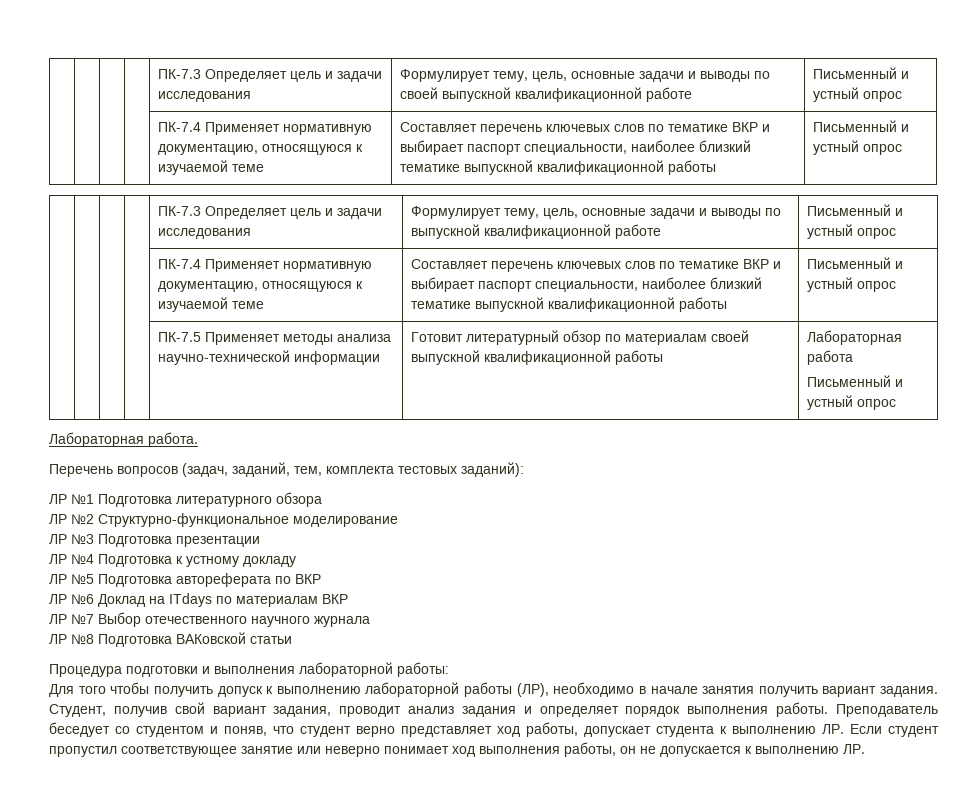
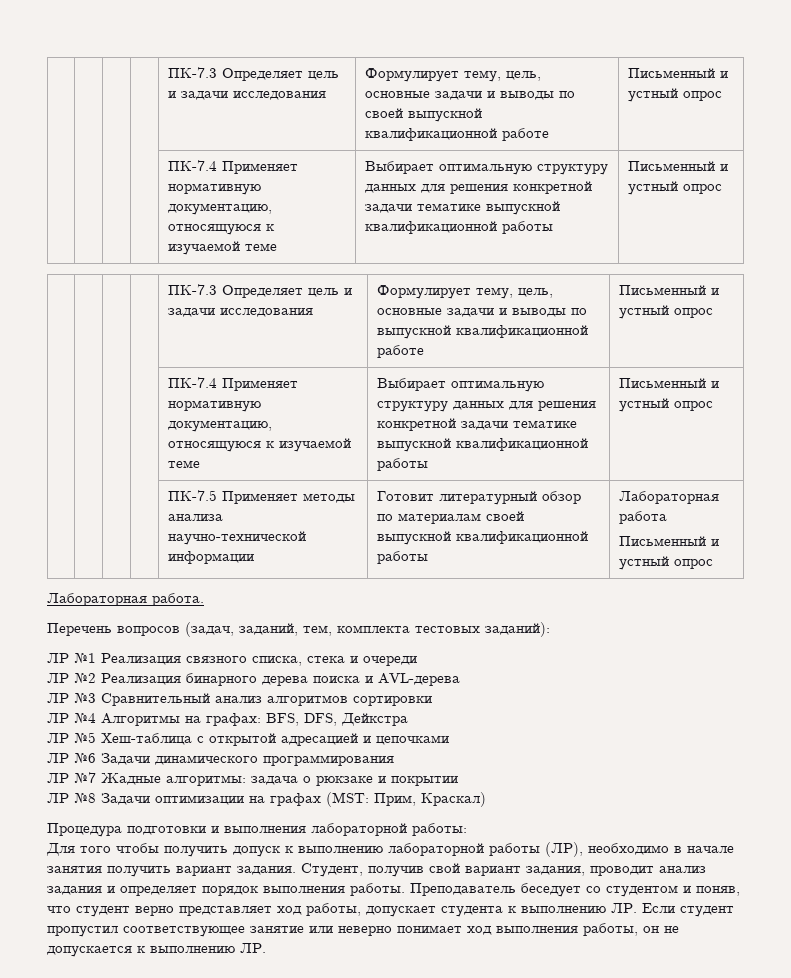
[400,122,771,135] [400,140,752,155] Составляет перечень ключевых слов по тематике ВКР и выбирает паспорт специальности, наиболее близкий -> [365,161,609,175] [365,181,593,194] [365,204,413,213] Выбирает оптимальную структуру данных для решения конкретной задачи
[411,259,782,272] [411,277,763,292] Составляет перечень ключевых слов по тематике ВКР и выбирает паспорт специальности, наиболее близкий -> [377,378,545,392] [377,401,597,412] [377,418,509,431] Выбирает оптимальную структуру данных для решения конкретной задачи
[98,492,322,507] [49,513,398,527] [49,534,260,547] [49,554,296,567] [49,573,321,587] [49,593,348,607] [49,612,370,627] [49,632,292,647] Подготовка литературного обзора // ЛР №2 Структурно-функциональное моделирование // ЛР №3 Подготовка презентации // ЛР №4 Подготовка к устному докладу // ЛР №5 Подготовка автореферата по ВКР // ЛР №6 Доклад на ITdays по материалам ВКР // ЛР №7 Выбор отечественного научного журнала // ЛР №8 Подготовка ВАКовской статьи -> [101,653,417,666] [47,673,460,686] [47,693,432,706] [47,713,408,726] [47,732,449,746] [47,753,394,766] [47,772,458,786] [47,792,486,807] Реализация связного списка, стека и очереди // ЛР №2 Реализация бинарного дерева поиска и AVL-дерева // ЛР №3 Сравнительный анализ алгоритмов сортировки // ЛР №4 Алгоритмы на графах: BFS, DFS, Дейкстра // ЛР №5 Хеш-таблица с открытой адресацией и цепочками // ЛР №6 Задачи динамического программирования // ЛР №7 Жадные алгоритмы: задача о рюкзаке и покрытии // ЛР №8 Задачи оптимизации на графах (MST: Прим, Краскал)

